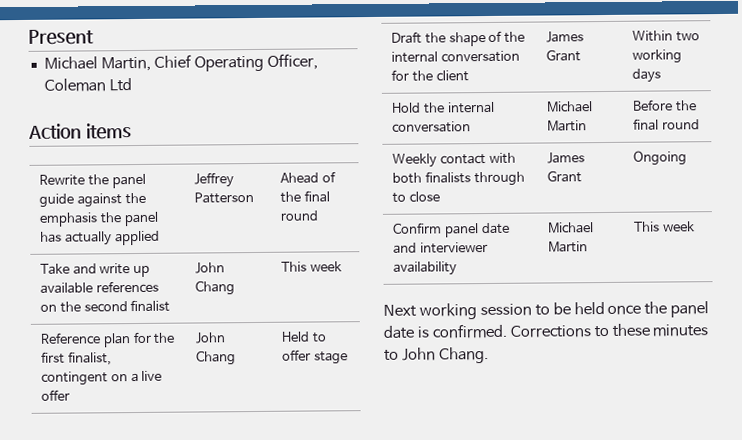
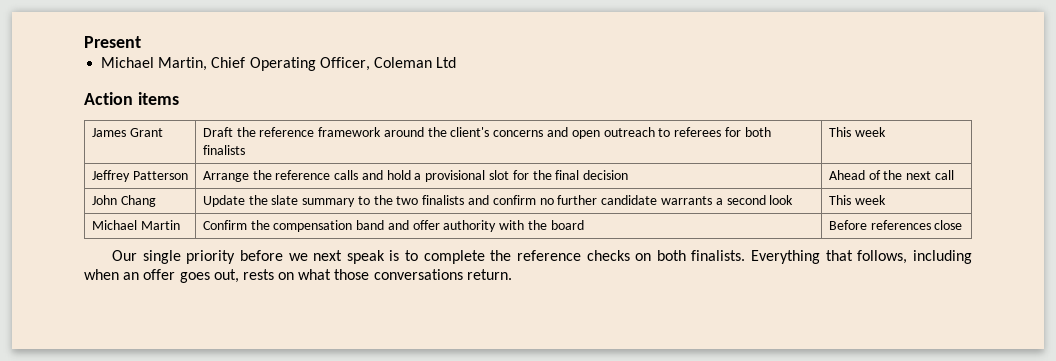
[39,173,146,189] [39,192,146,208] [39,211,159,227] [40,230,160,246] [194,172,235,188] [194,191,255,204] [280,171,336,184] [280,190,330,203] [280,210,320,221] [40,263,150,278] [40,280,159,294] [40,299,171,313] [195,262,226,274] [195,280,236,296] [281,261,342,272] [40,331,176,348] [41,351,112,366] [41,370,163,386] [41,389,71,401] [195,332,227,344] [196,350,237,366] [281,331,327,343] [282,349,348,365] [391,30,525,47] [391,50,520,63] [391,69,469,82] [546,31,585,43] [546,49,582,62] [632,30,700,42] [632,49,683,64] [632,68,662,83] [391,101,495,114] [392,121,472,133] [546,101,594,113] [547,120,588,132] [632,99,697,112] [633,118,700,131] [392,152,516,168] [392,171,525,187] [392,191,440,203] [547,152,586,164] [547,170,583,183] [633,150,688,166] [393,222,510,238] [393,242,488,254] [393,261,458,276] [548,222,595,234] [548,241,589,253] [634,221,695,232] [383,301,710,320] [383,323,710,339] [384,347,489,364] Rewrite the panel guide against the emphasis the panel has actually applied | Jeffrey Patterson | Ahead of the final round // Take and write up available references on the second finalist | John Chang | This week // Reference plan for the first finalist, contingent on a live offer | John Chang | Held to offer stage // Draft the shape of the internal conversation for the client | James Grant | Within two working days // Hold the internal conversation | Michael Martin | Before the final round // Weekly contact with both finalists through to close | James Grant | Ongoing // Confirm panel date and interviewer availability | Michael Martin | This week // Next working session to be held once the panel date is confirmed. Corrections to these minutes to John Chang. -> [91,128,163,137] [202,127,771,139] [202,145,245,155] [828,127,886,137] [91,170,188,182] [202,170,629,182] [828,170,954,180] [91,195,156,207] [202,195,794,207] [828,195,886,205] [91,220,180,230] [202,220,584,232] [828,220,963,230] [112,250,973,264] [84,269,512,283] James Grant | Draft the reference framework around the client's concerns and open outreach to referees for both finalists | This week // Jeffrey Patterson | Arrange the reference calls and hold a provisional slot for the final decision | Ahead of the next call // John Chang | Update the slate summary to the two finalists and confirm no further candidate warrants a second look | This week // Michael Martin | Confirm the compensation band and offer authority with the board | Before references close // Our single priority before we next speak is to complete the reference checks on both finalists. Everything that follows, including when an offer goes out, rests on what those conversations return.

